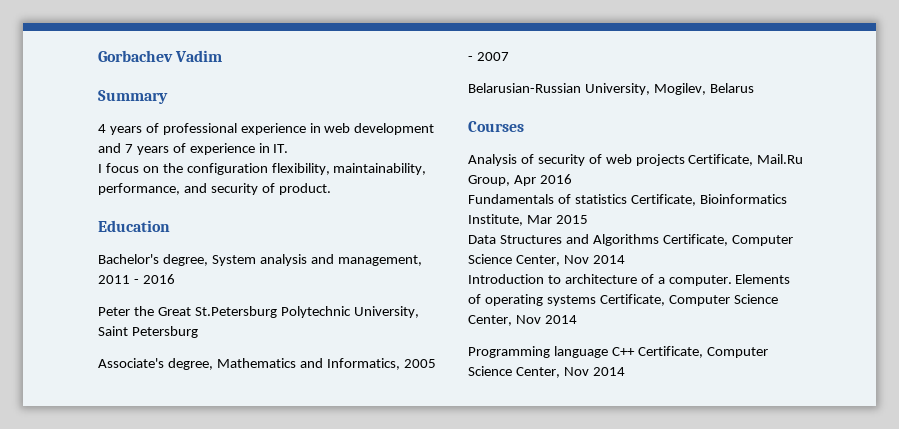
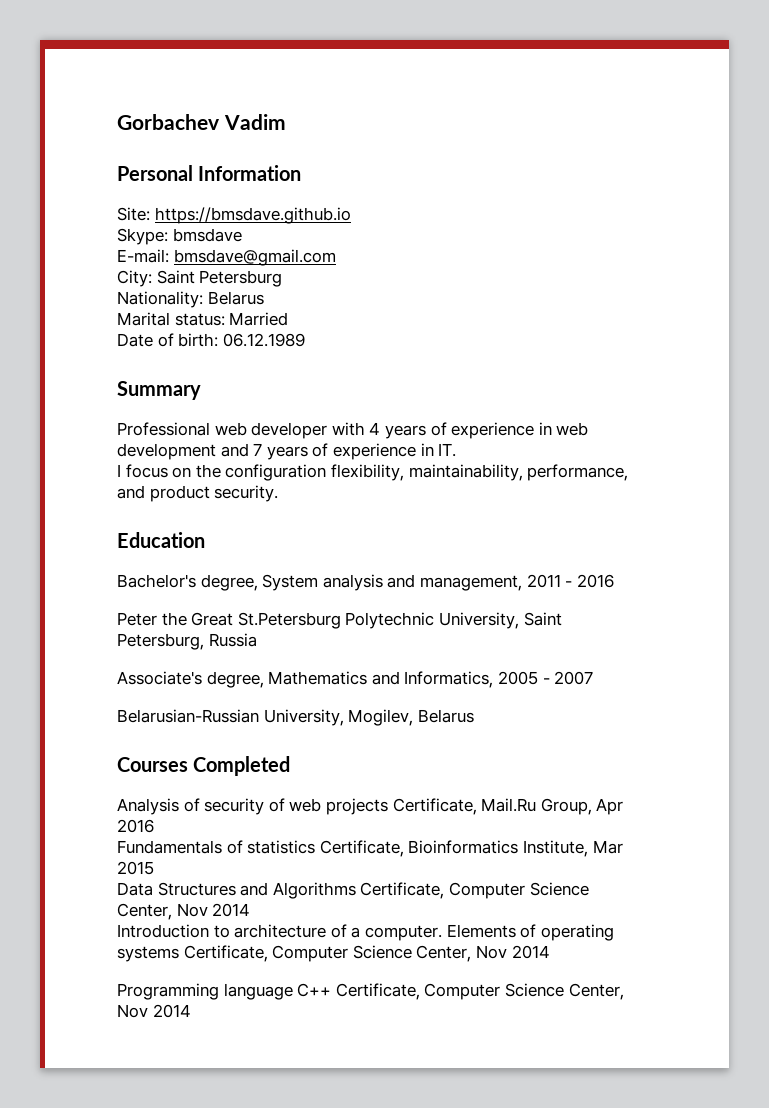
[98,90,168,104] Summary // -> [117,165,302,181] [117,207,351,224] [117,228,242,245] [117,249,336,266] [117,270,283,287] [117,291,264,308] [117,312,289,326] [117,333,305,347] [117,381,201,400] [117,422,365,439] Personal Information // Site: https://bmsdave.github.io // Skype: bmsdave // E-mail: bmsdave@gmail.com // City: Saint Petersburg // Nationality: Belarus // Marital status: Married // Date of birth: 06.12.1989 // Summary // Professional web developer with
[162,123,237,135] professional -> (447, 429) none
[210,183,331,195] security of product. -> [149,485,279,502] product security.
[131,326,198,338] Petersburg -> [117,633,257,650] Petersburg, Russia
(524, 126) none -> [193,756,291,776] Completed

